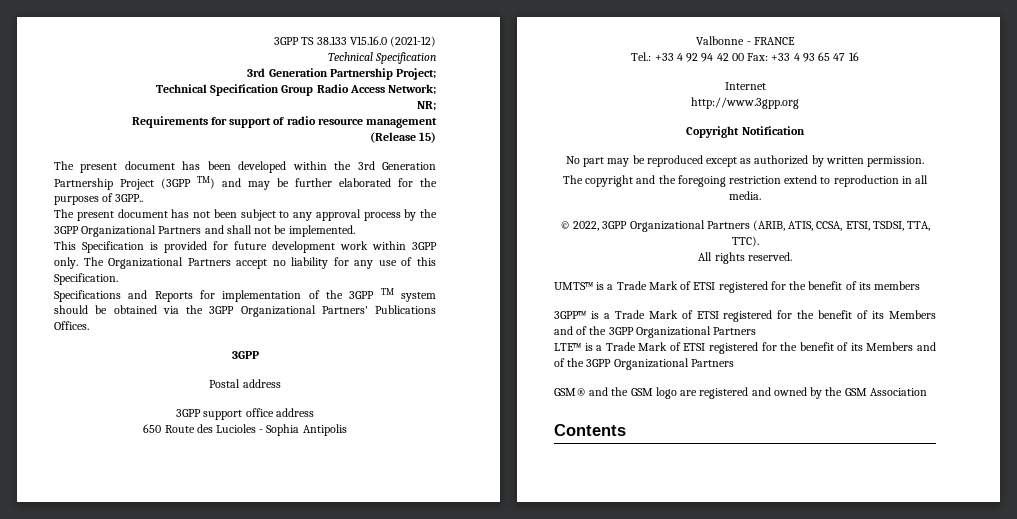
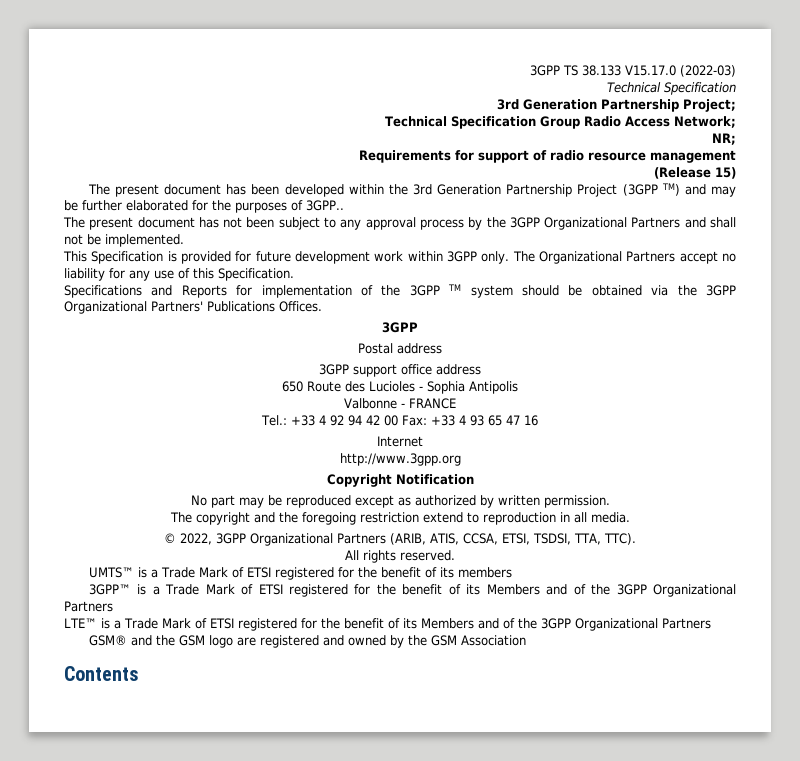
[349,36,436,47] V15.16.0 (2021-12) -> [625,65,736,77] V15.17.0 (2022-03)

